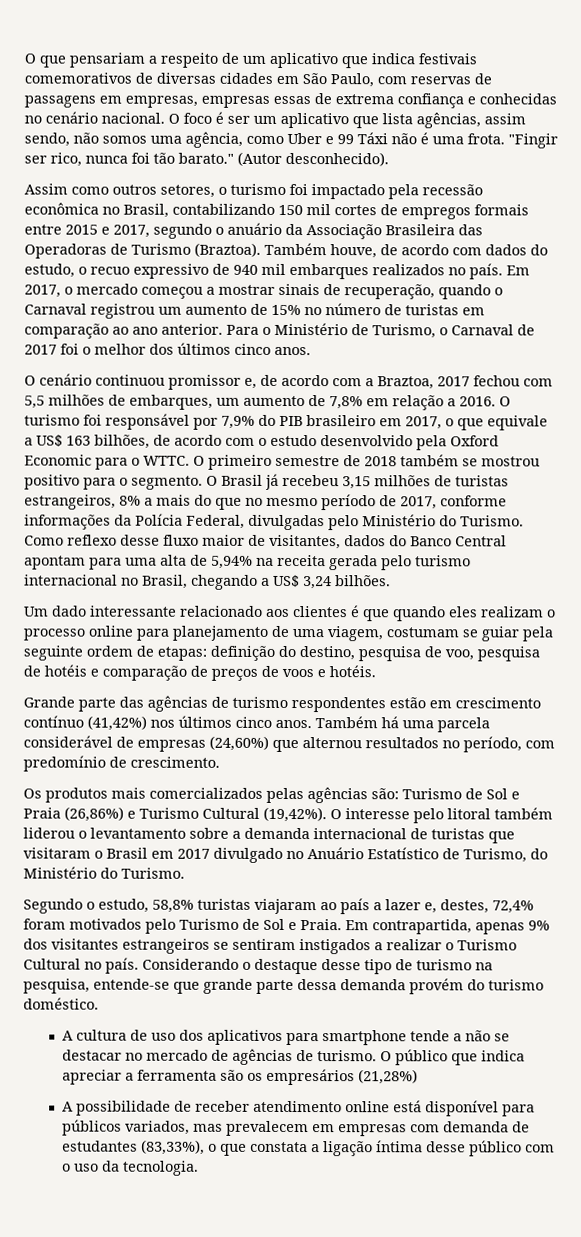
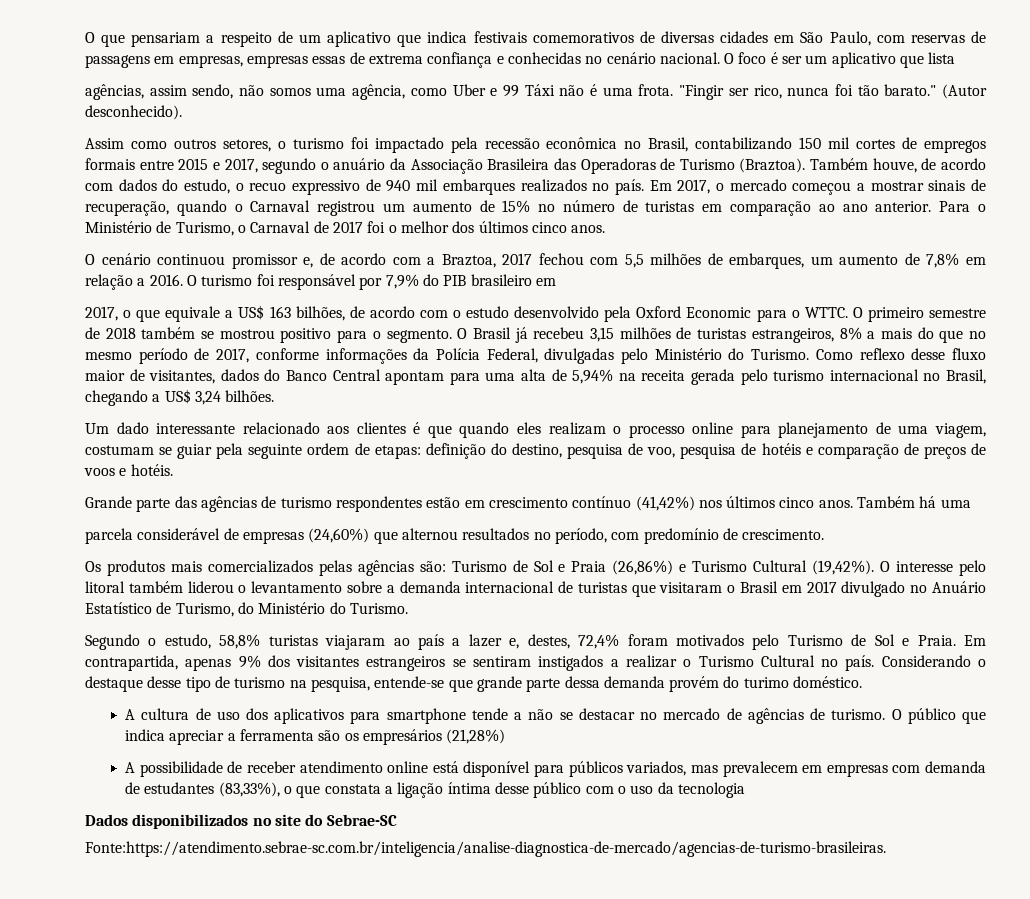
(413, 119) none -> (956, 58) //
(402, 422) none -> (556, 282) //
(434, 724) none -> (971, 503) //
[488,979,544,991] turismo -> [743,677,789,688] turimo
[122,1160,199,1176] tecnologia. -> [677,782,745,798] [85,814,397,829] [85,841,886,857] tecnologia // Dados disponibilizados no site do Sebrae-SC // Fonte:https://atendimento.sebrae-sc.com.br/inteligencia/analise-diagnostica-de-mercado/agencias-de-turismo-brasileiras.

